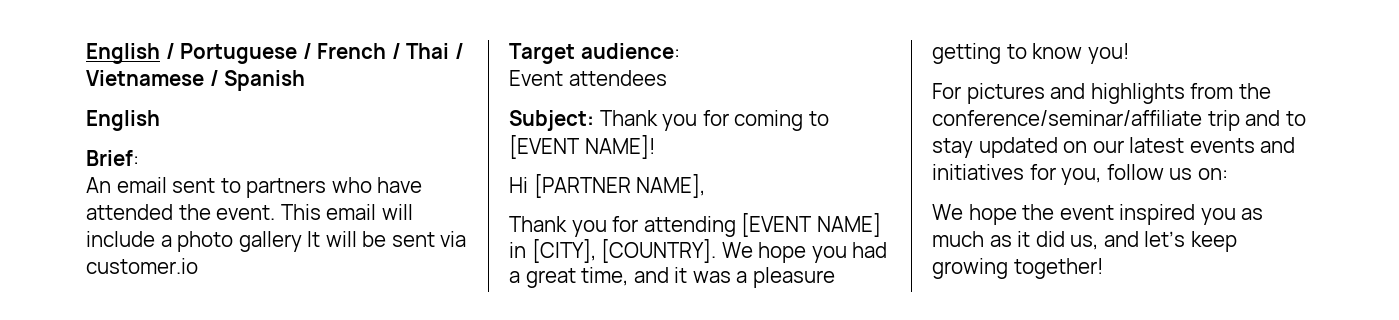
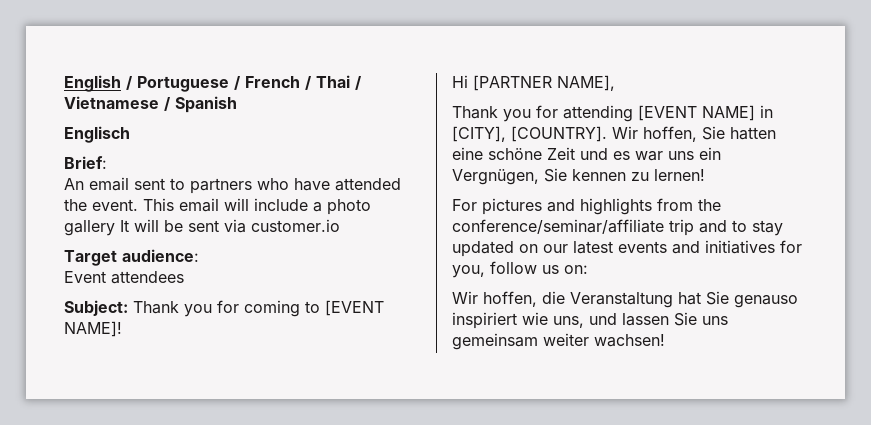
[86,110,160,131] English -> [64,126,130,143] Englisch
[721,242,888,263] [509,267,835,288] [932,43,1129,64] We hope you had a great time, and it was a pleasure getting to know you! -> [612,126,776,142] [452,147,721,161] [452,168,705,185] Wir hoffen, Sie hatten eine schöne Zeit und es war uns ein Vergnügen, Sie kennen zu lernen!
[932,204,1264,225] [932,231,1237,252] [932,258,1103,279] We hope the event inspired you as much as it did us, and let’s keep growing together! -> [452,291,798,308] [452,312,728,329] [452,333,665,350] Wir hoffen, die Veranstaltung hat Sie genauso inspiriert wie uns, und lassen Sie uns gemeinsam weiter wachsen!

